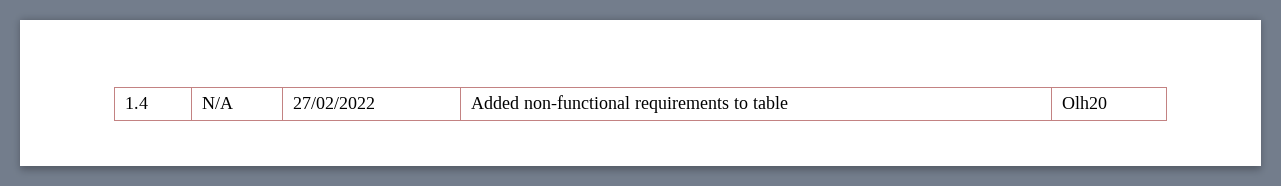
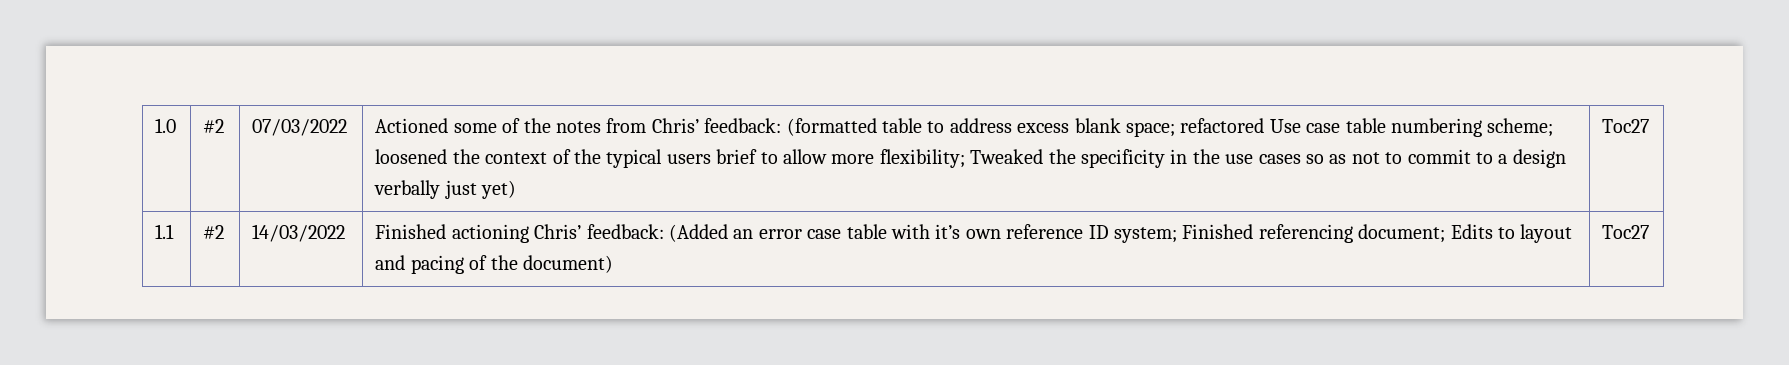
[124,97,148,109] [201,97,233,109] [292,97,375,109] [470,95,788,113] [1061,96,1107,109] 1.4 | N/A | 27/02/2022 | Added non-functional requirements to table | Olh20 -> [155,118,177,133] [203,119,225,133] [252,119,348,136] [375,118,1554,137] [375,149,1566,168] [374,180,517,199] [1602,119,1650,133] [155,224,175,239] [203,225,225,239] [252,224,346,242] [375,224,1573,243] [375,255,614,274] [1602,225,1650,239] 1.0 | #2 | 07/03/2022 | Actioned some of the notes from Chris’ feedback: (formatted table to address excess blank space; refactored Use case table numbering scheme; loosened the context of the typical users brief to allow more flexibility; Tweaked the specificity in the use cases so as not to commit to a design verbally just yet) | Toc27 // 1.1 | #2 | 14/03/2022 | Finished actioning Chris’ feedback: (Added an error case table with it’s own reference ID system; Finished referencing document; Edits to layout and pacing of the document) | Toc27

